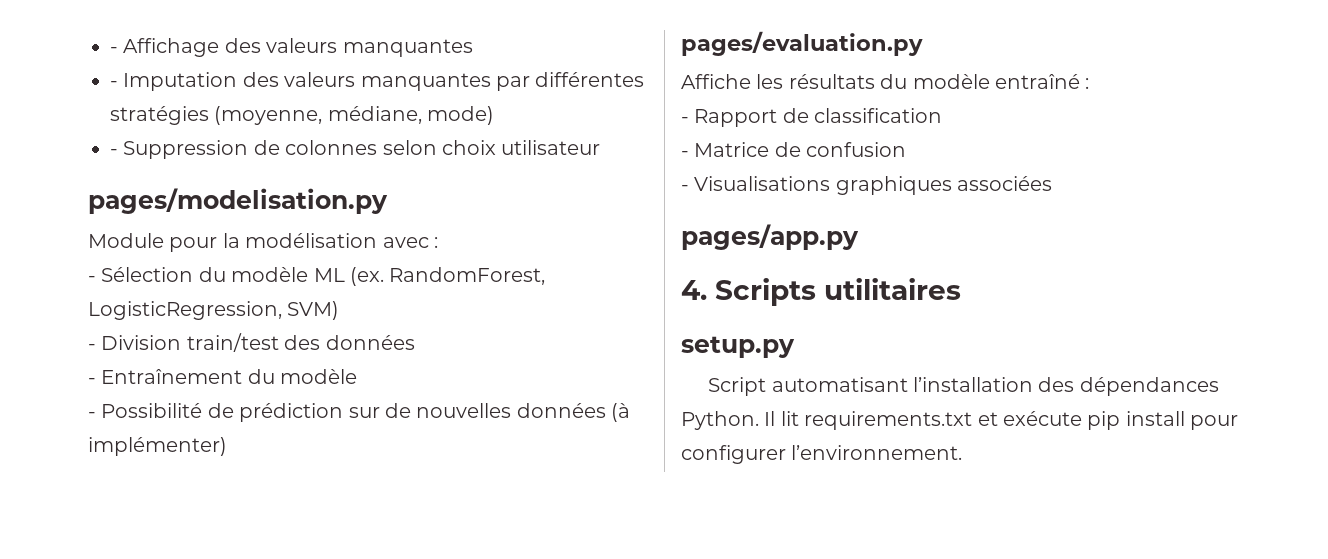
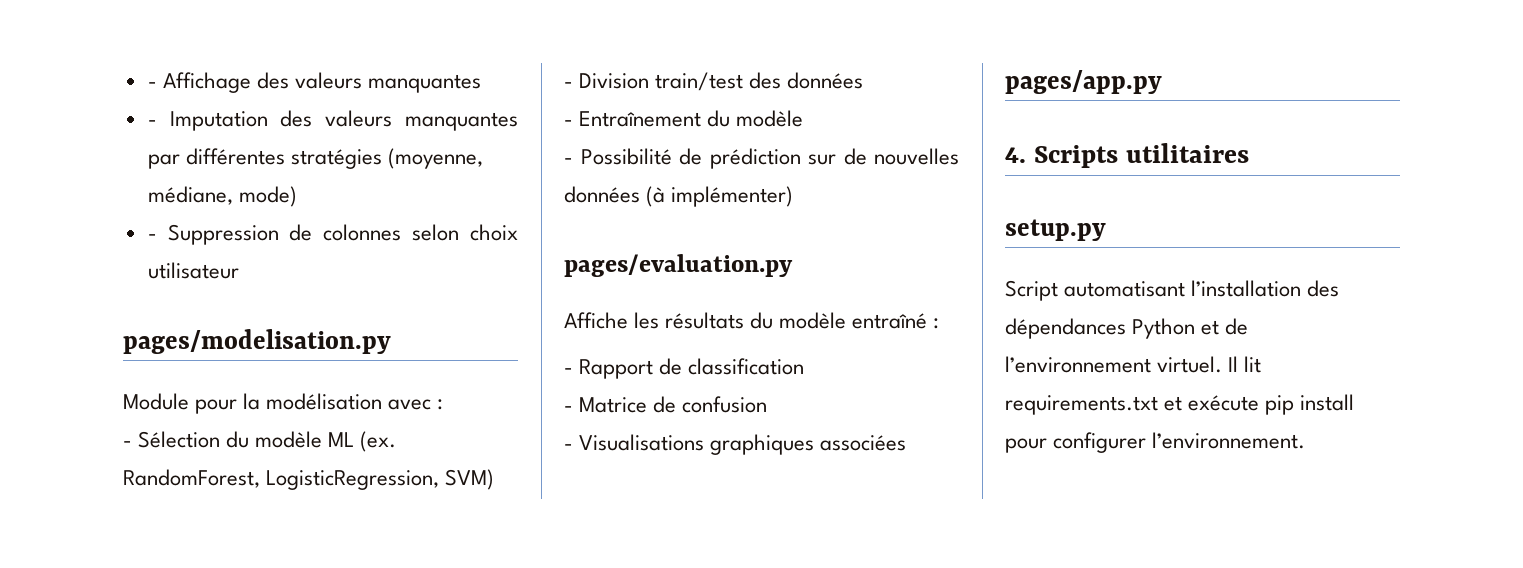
[681,411,759,430] Python. -> [1132,318,1249,339] [1005,356,1223,373] Python et de l’environnement virtuel.

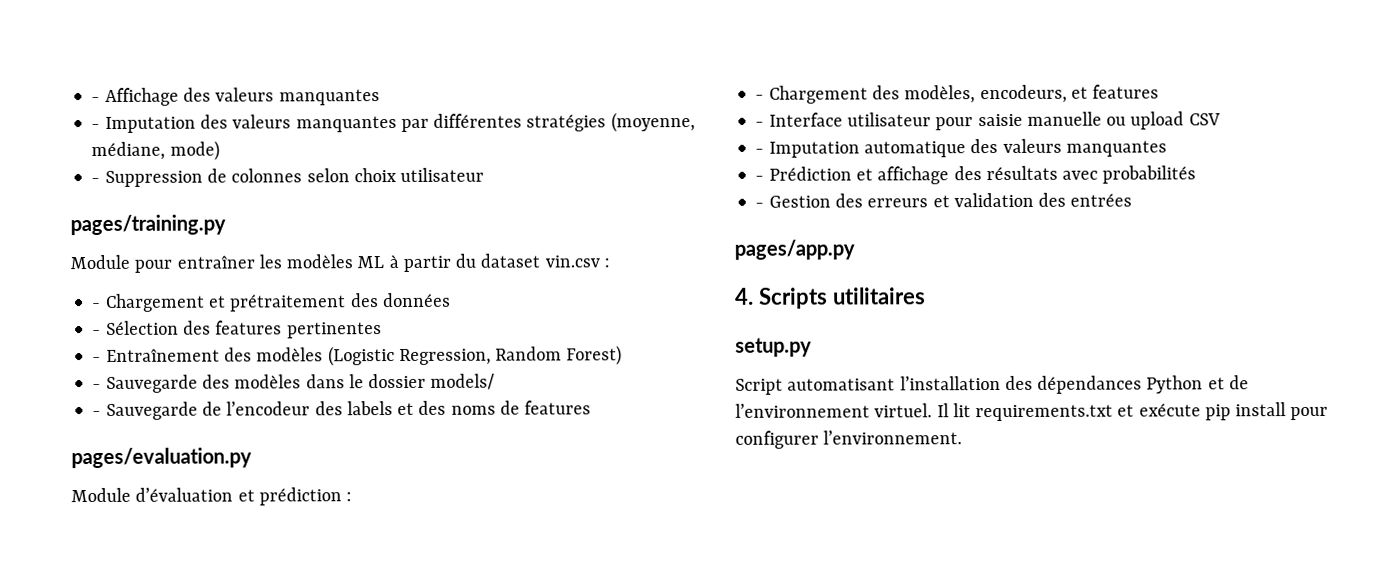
[123,329,391,354] pages/modelisation.py -> [70,214,226,236] pages/training.py
[243,393,444,410] [123,431,397,452] [123,469,495,490] [564,72,864,91] [564,110,804,127] [564,148,959,169] [564,186,794,207] [564,254,793,277] [564,312,940,329] [564,358,805,379] [564,396,768,413] [564,434,907,455] la modélisation avec : // - Sélection du modèle ML (ex. RandomForest, LogisticRegression, SVM) // - Division train/test des données // - Entraînement du modèle // - Possibilité de prédiction sur de nouvelles données (à implémenter) // pages/evaluation.py // Affiche les résultats du modèle entraîné : // - Rapport de classification // - Matrice de confusion // - Visualisations graphiques associées -> [176,253,610,272] [92,292,451,312] [92,320,382,339] [92,345,623,367] [92,373,496,393] [92,400,592,420] [71,447,252,469] [71,487,353,506] [755,84,1160,104] [755,111,1221,131] [755,138,1167,158] [755,165,1197,185] [755,192,1133,208] entraîner les modèles ML à partir du dataset vin.csv : // - Chargement et prétraitement des données // - Sélection des features pertinentes // - Entraînement des modèles (Logistic Regression, Random Forest) // - Sauvegarde des modèles dans le dossier models/ // - Sauvegarde de l’encodeur des labels et des noms de features // pages/evaluation.py // Module d’évaluation et prédiction : // - Chargement des modèles, encodeurs, et features // - Interface utilisateur pour saisie manuelle ou upload CSV // - Imputation automatique des valeurs manquantes // - Prédiction et affichage des résultats avec probabilités // - Gestion des erreurs et validation des entrées

